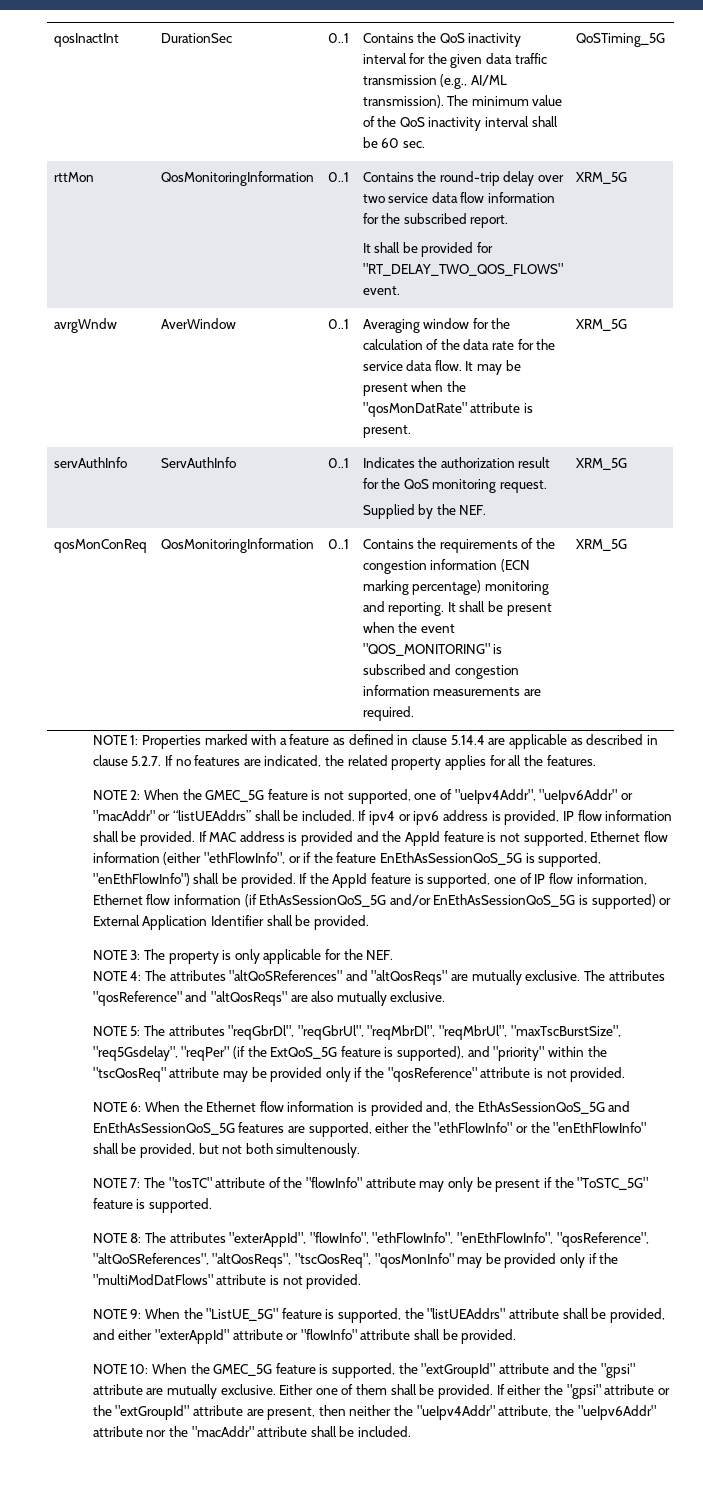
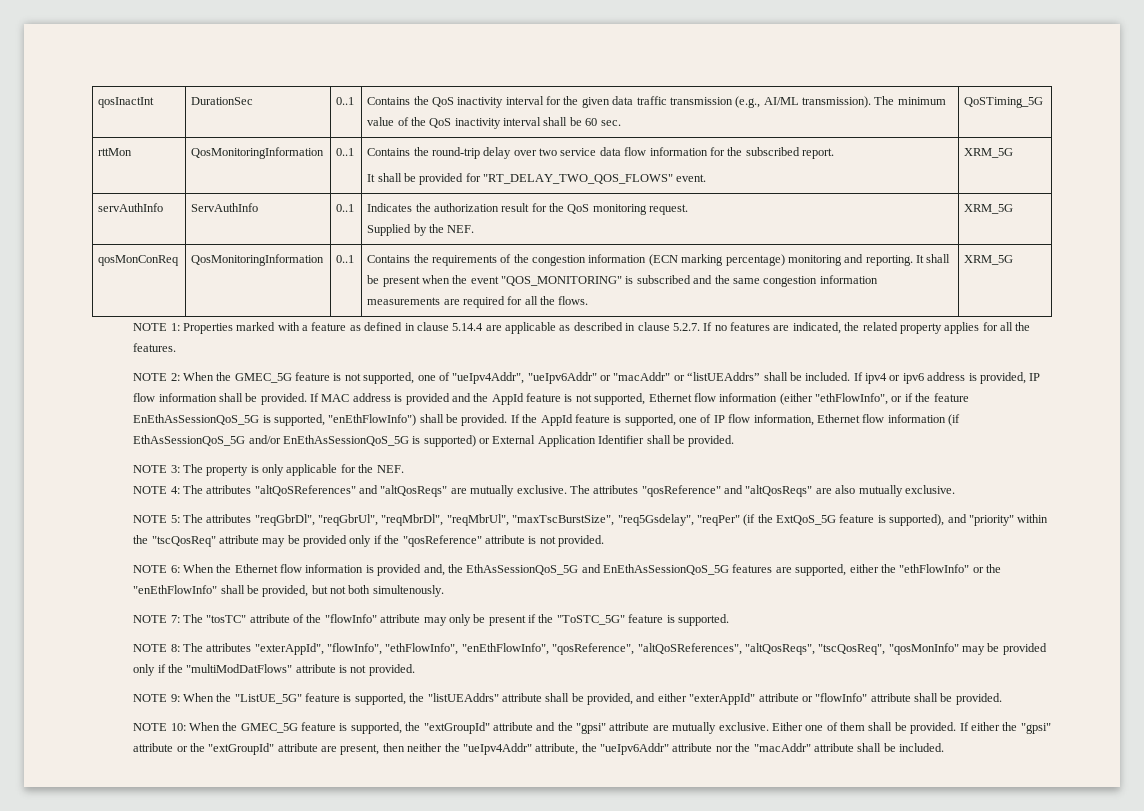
[53,318,117,333] [160,318,236,329] [327,319,349,329] [362,318,511,333] [362,339,556,350] [362,360,521,375] [362,381,466,396] [362,402,533,417] [362,425,411,438] [575,319,627,331] // avrgWndw | AverWindow | 0..1 | Averaging window for the calculation of the data rate for the service data flow. It may be present when the "qosMonDatRate" attribute is present. | XRM_5G -> (1014, 153) none
(452, 669) none -> [714,275,760,284] the same
[362,706,414,721] required. -> [462,296,589,308] required for all the flows.

